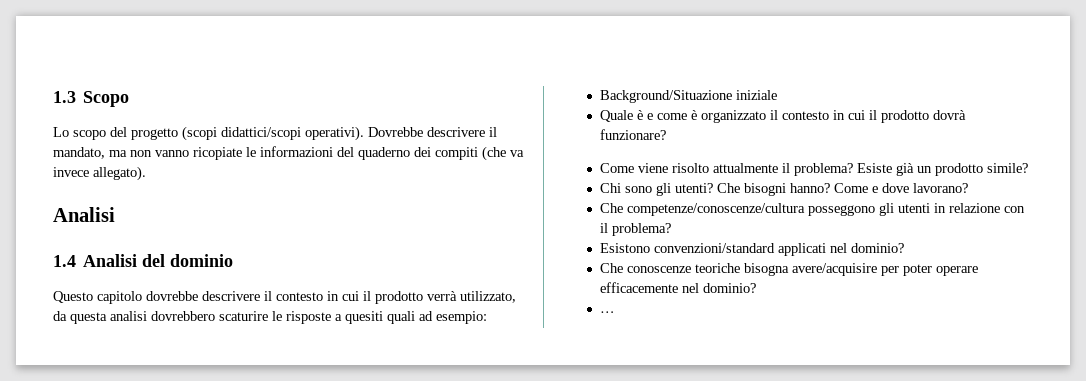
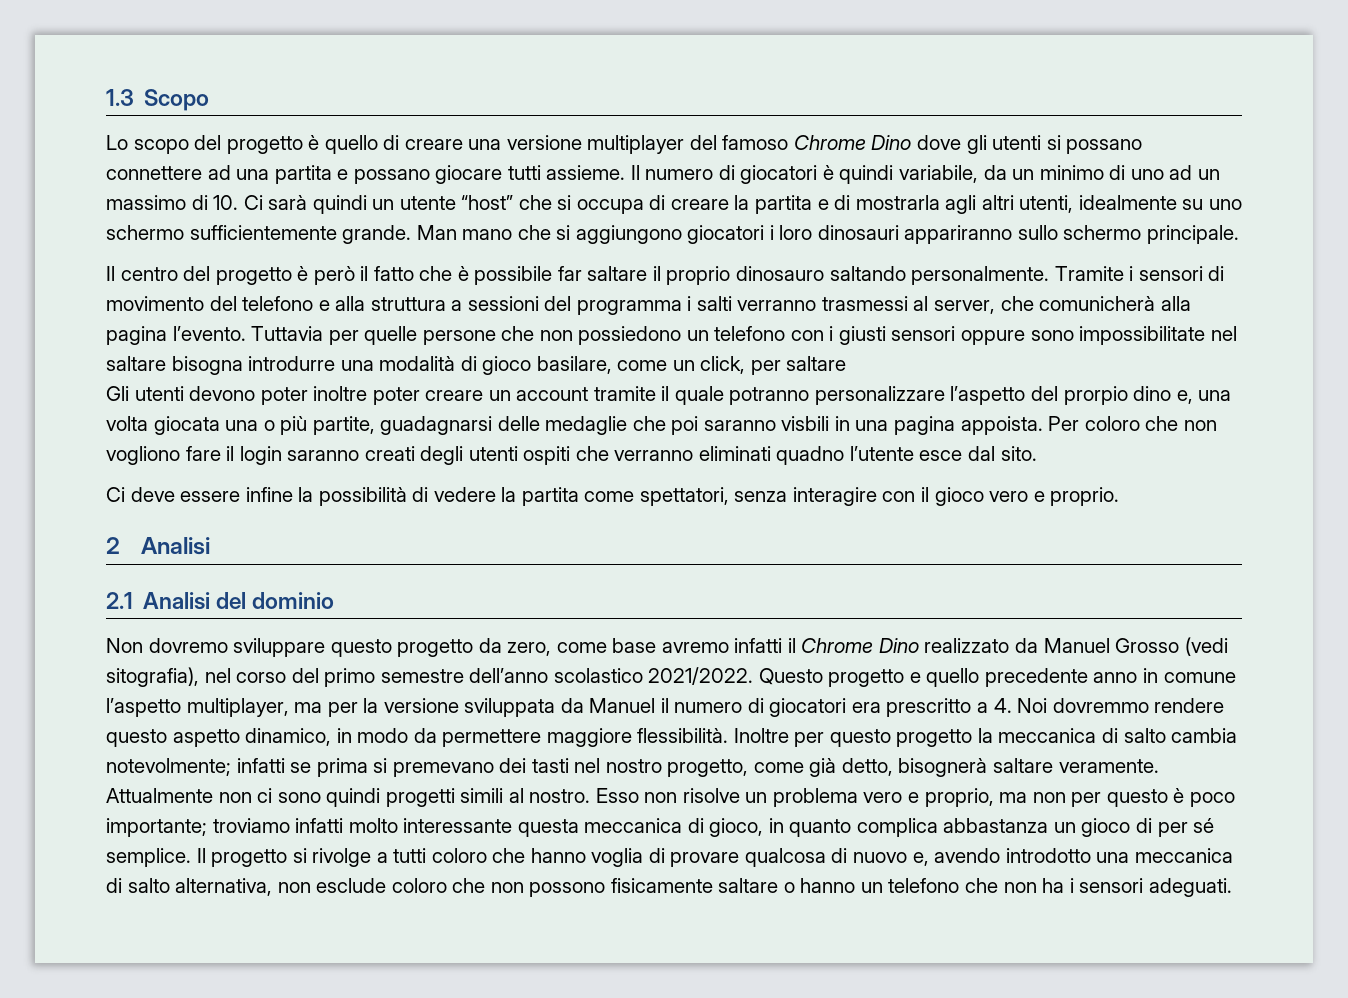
[182,126,497,141] [53,146,524,161] [53,166,146,181] (scopi didattici/scopi operativi). Dovrebbe descrivere il mandato, ma non vanno ricopiate le informazioni del quaderno dei compiti (che va invece allegato). // -> [308,135,1143,154] [106,165,1220,184] [106,195,1242,214] [106,225,1240,244] [106,266,1225,285] [106,296,1191,315] [106,326,1237,345] [106,356,847,375] [106,386,1232,405] [106,416,1217,435] [106,446,1037,465] [106,487,1120,506] [106,537,120,554] è quello di creare una versione multiplayer del famoso Chrome Dino dove gli utenti si possano connettere ad una partita e possano giocare tutti assieme. Il numero di giocatori è quindi variabile, da un minimo di uno ad un massimo di 10. Ci sarà quindi un utente “host” che si occupa di creare la partita e di mostrarla agli altri utenti, idealmente su uno schermo sufficientemente grande. Man mano che si aggiungono giocatori i loro dinosauri appariranno sullo schermo principale. // Il centro del progetto è però il fatto che è possibile far saltare il proprio dinosauro saltando personalmente. Tramite i sensori di movimento del telefono e alla struttura a sessioni del programma i salti verranno trasmessi al server, che comunicherà alla pagina l’evento. Tuttavia per quelle persone che non possiedono un telefono con i giusti sensori oppure sono impossibilitate nel saltare bisogna introdurre una modalità di gioco basilare, come un click, per saltare // Gli utenti devono poter inoltre poter creare un account tramite il quale potranno personalizzare l’aspetto del prorpio dino e, una volta giocata una o più partite, guadagnarsi delle medaglie che poi saranno visbili in una pagina appoista. Per coloro che non vogliono fare il login saranno creati degli utenti ospiti che verranno eliminati quadno l’utente esce dal sito. // Ci deve essere infine la possibilità di vedere la partita come spettatori, senza interagire con il gioco vero e proprio. // 2
[53,255,76,267] 1.4 -> [106,592,133,609] 2.1
[53,291,516,304] [53,311,487,324] [600,90,778,103] [600,110,967,123] [600,129,667,140] [600,163,1029,176] [600,183,969,196] [600,203,1026,216] [600,223,672,236] [600,243,905,256] [600,263,979,276] [600,282,757,293] [600,311,616,313] Questo capitolo dovrebbe descrivere il contesto in cui il prodotto verrà utilizzato, da questa analisi dovrebbero scaturire le risposte a quesiti quali ad esempio: // Background/Situazione iniziale // Quale è e come è organizzato il contesto in cui il prodotto dovrà funzionare? // Come viene risolto attualmente il problema? Esiste già un prodotto simile? // Chi sono gli utenti? Che bisogni hanno? Come e dove lavorano? // Che competenze/conoscenze/cultura posseggono gli utenti in relazione con il problema? // Esistono convenzioni/standard applicati nel dominio? // Che conoscenze teoriche bisogna avere/acquisire per poter operare efficacemente nel dominio? // … -> [106,637,1228,657] [106,667,1236,687] [106,698,1225,717] [106,728,1238,747] [106,758,1159,777] [106,788,1235,807] [106,818,1215,837] [106,848,1233,867] [106,878,1232,897] Non dovremo sviluppare questo progetto da zero, come base avremo infatti il Chrome Dino realizzato da Manuel Grosso (vedi sitografia), nel corso del primo semestre dell’anno scolastico 2021/2022. Questo progetto e quello precedente anno in comune l’aspetto multiplayer, ma per la versione sviluppata da Manuel il numero di giocatori era prescritto a 4. Noi dovremmo rendere questo aspetto dinamico, in modo da permettere maggiore flessibilità. Inoltre per questo progetto la meccanica di salto cambia notevolmente; infatti se prima si premevano dei tasti nel nostro progetto, come già detto, bisognerà saltare veramente. Attualmente non ci sono quindi progetti simili al nostro. Esso non risolve un problema vero e proprio, ma non per questo è poco importante; troviamo infatti molto interessante questa meccanica di gioco, in quanto complica abbastanza un gioco di per sé semplice. Il progetto si rivolge a tutti coloro che hanno voglia di provare qualcosa di nuovo e, avendo introdotto una meccanica di salto alternativa, non esclude coloro che non possono fisicamente saltare o hanno un telefono che non ha i sensori adeguati.

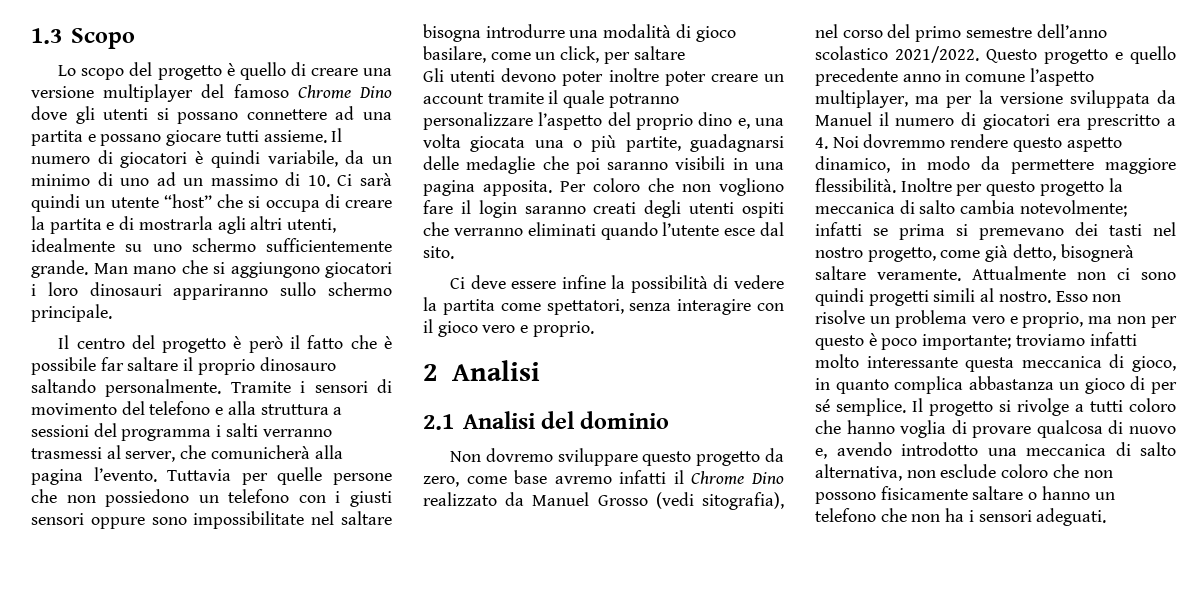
[1063,386,1128,405] prorpio -> [636,114,693,130] proprio
[781,416,830,431] visbili -> [675,156,726,170] visibili
[960,416,1043,435] appoista. -> [483,180,552,196] apposita.
[776,446,845,465] quadno -> [600,222,658,240] quando

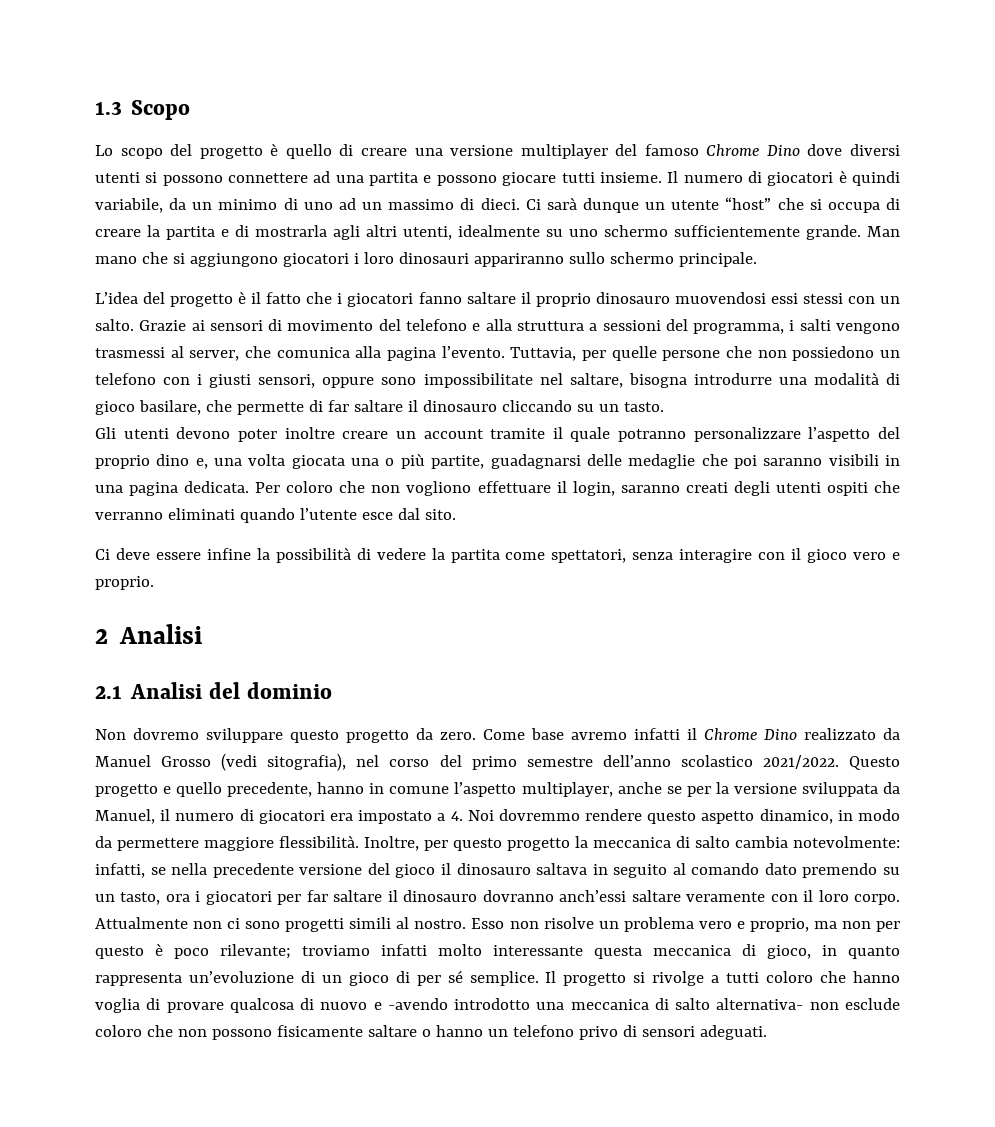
[75,106,95,124] gli -> [850,144,900,156] diversi
[177,112,239,124] possano -> [162,175,223,186] possono
[100,134,162,146] possano -> [436,175,497,186] possono
[263,130,327,143] assieme. -> [599,172,662,183] insieme.
[307,175,330,187] 10. -> [480,198,520,210] dieci.
[31,194,80,212] quindi -> [582,198,639,213] dunque
[58,335,283,353] Il centro del progetto è però -> [95,291,247,307] L’idea del progetto è
[384,336,393,349] [31,357,124,375] è possibile far -> [337,292,462,307] i giocatori fanno
[31,379,306,397] saltando personalmente. Tramite i -> [674,292,900,304] [95,319,205,331] muovendosi essi stessi con un salto. Grazie ai
[121,429,212,441] programma -> [693,323,785,334] programma,
[262,429,332,437] verranno -> [836,323,900,334] vengono
[210,445,310,459] comunicherà -> [276,347,350,358] comunica
[167,469,232,481] Tuttavia -> [510,347,577,361] Tuttavia,
[31,513,84,525] sensori -> [258,374,316,388] sensori,
[341,511,392,525] saltare -> [569,373,623,388] saltare,
[490,46,685,64] come un click, per saltare -> [205,400,664,415] che permette di far saltare il dinosauro cliccando su un tasto.
[664,71,706,86] poter -> (335, 433) none
[483,180,552,196] apposita. -> [184,481,250,493] dedicata.
[423,200,517,218] fare il login -> [477,481,615,496] effettuare il login,
[423,476,507,487] zero, come -> [440,729,525,740] zero. Come
[815,68,941,86] precedente anno -> [227,782,365,797] precedente, hanno
[915,96,940,104] ma -> [617,782,682,794] anche se
[815,112,872,126] Manuel -> [95,809,155,824] Manuel,
[1087,114,1161,130] prescritto -> [358,810,433,824] impostato
[900,178,952,192] Inoltre -> [364,836,419,851] Inoltre,
[1019,200,1127,217] [815,222,1176,240] [815,244,1134,262] [815,266,961,281] notevolmente; infatti se prima si premevano dei tasti nel nostro progetto, come già detto, bisognerà saltare veramente. -> [793,836,900,848] [95,863,900,878] [95,890,901,905] notevolmente: infatti, se nella precedente versione del gioco il dinosauro saltava in seguito al comando dato premendo su un tasto, ora i giocatori per far saltare il dinosauro dovranno anch’essi saltare veramente con il loro corpo.
[815,288,864,306] quindi -> (281, 925) none
[922,334,1012,350] importante; -> [220,944,291,959] rilevante;
[894,376,1054,394] complica abbastanza -> [95,971,315,986] rappresenta un’evoluzione di
[815,442,892,459] e, avendo -> [373,998,448,1010] e -avendo
[815,464,902,481] alternativa, -> [716,998,804,1010] alternativa-
[880,508,974,522] che non ha i -> [578,1025,637,1040] privo di

